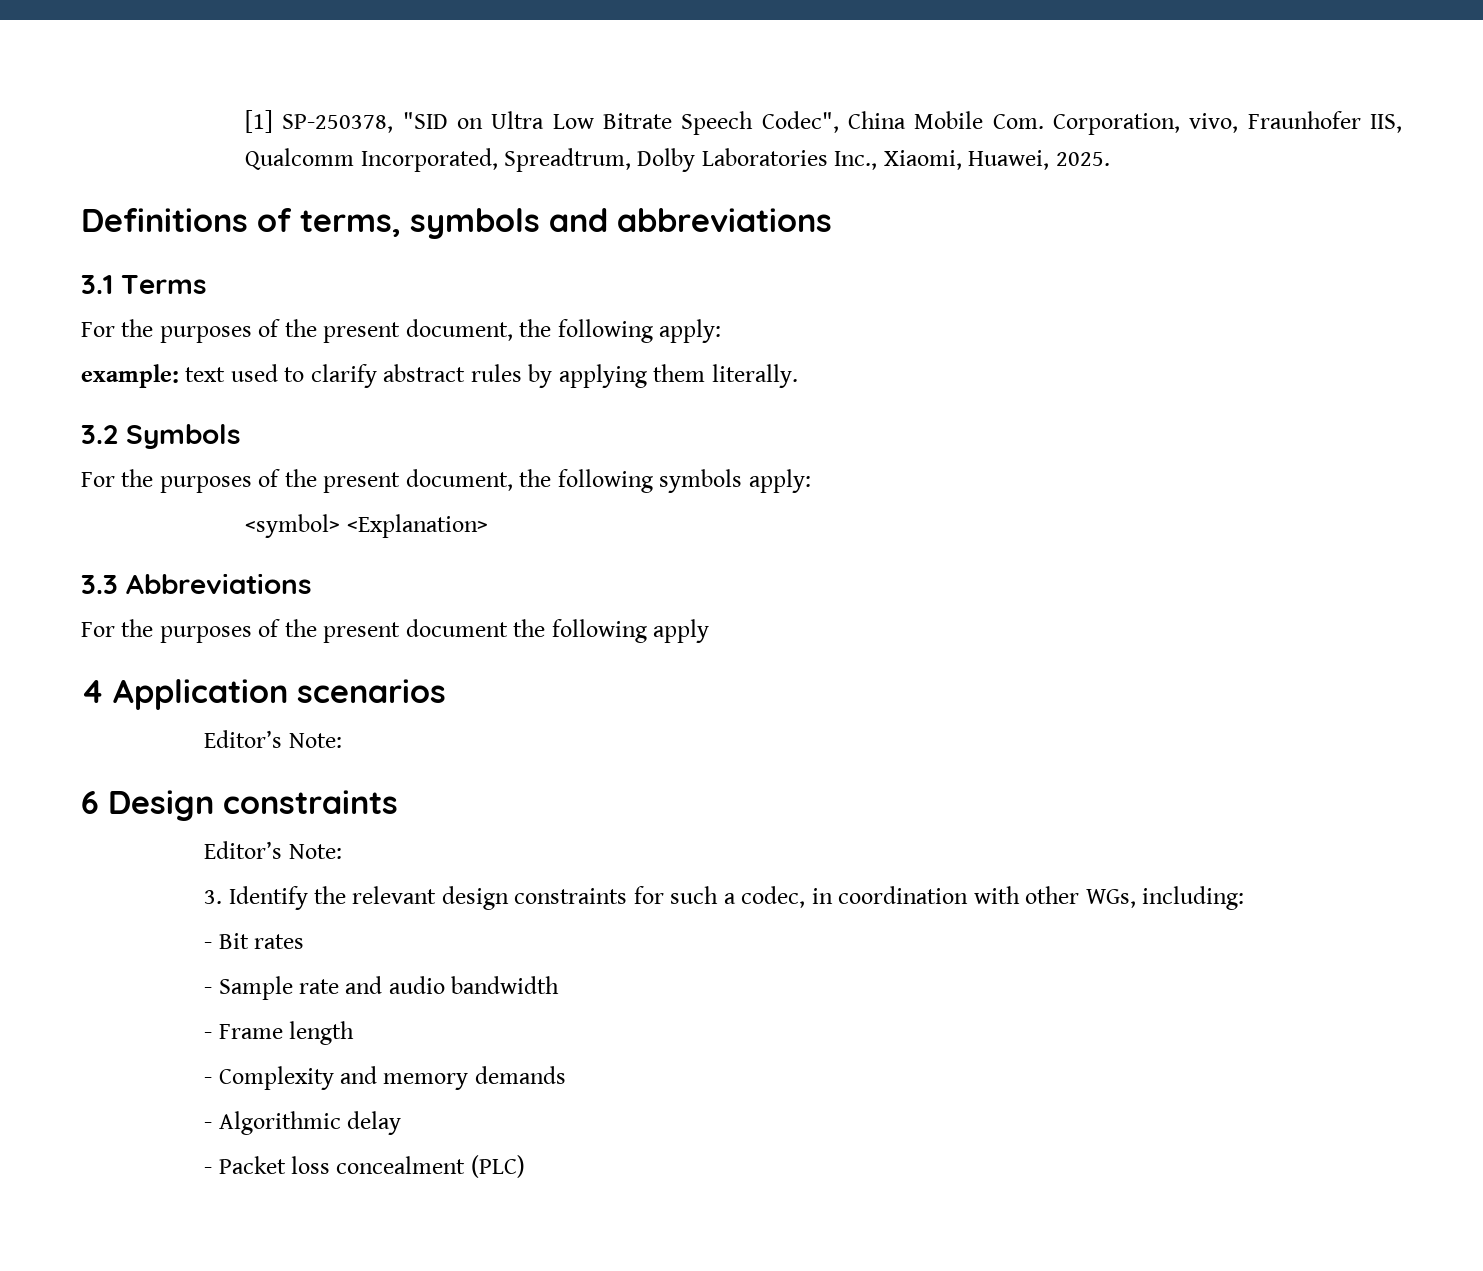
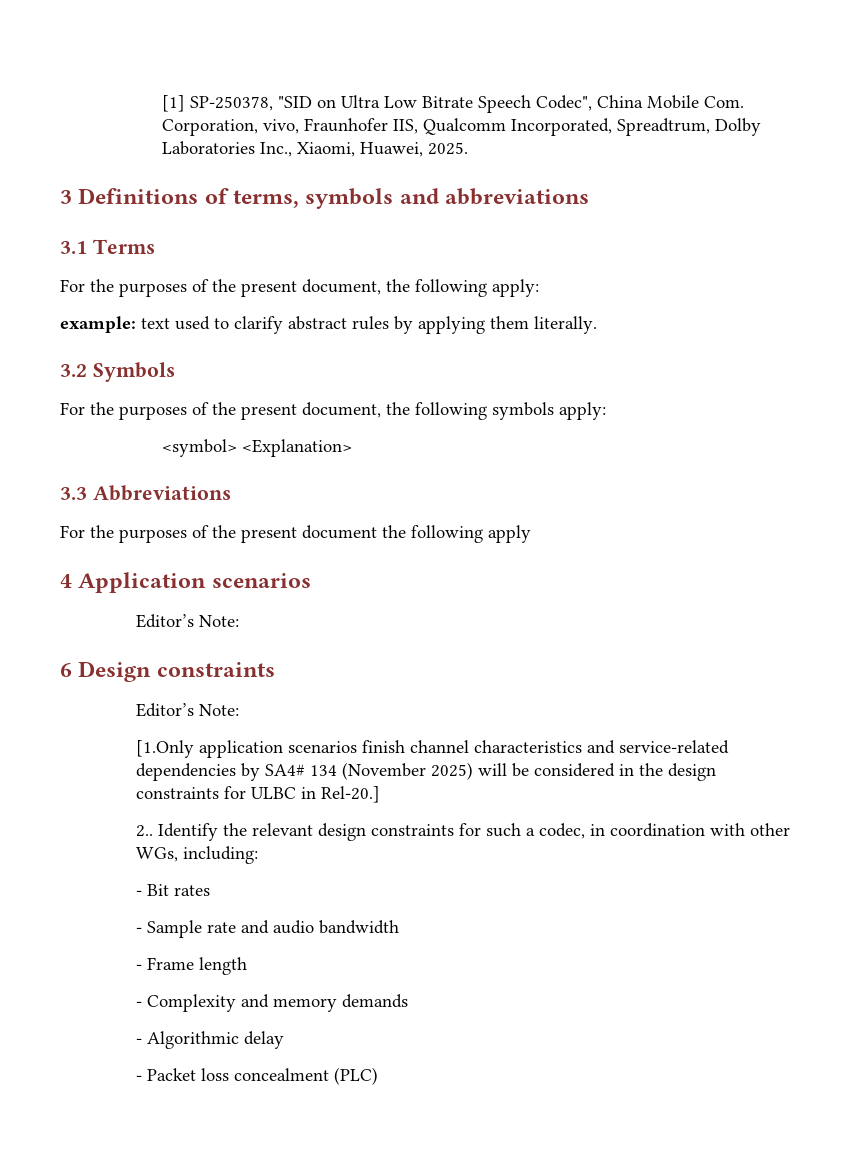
(1110, 159) none -> [60,190,72,204] 3
[204,890,223,904] 3. -> [136,740,730,758] [136,762,717,781] [136,786,381,803] [136,825,154,837] [1.Only application scenarios finish channel characteristics and service-related dependencies by SA4# 134 (November 2025) will be considered in the design constraints for ULBC in Rel-20.] // 2..

